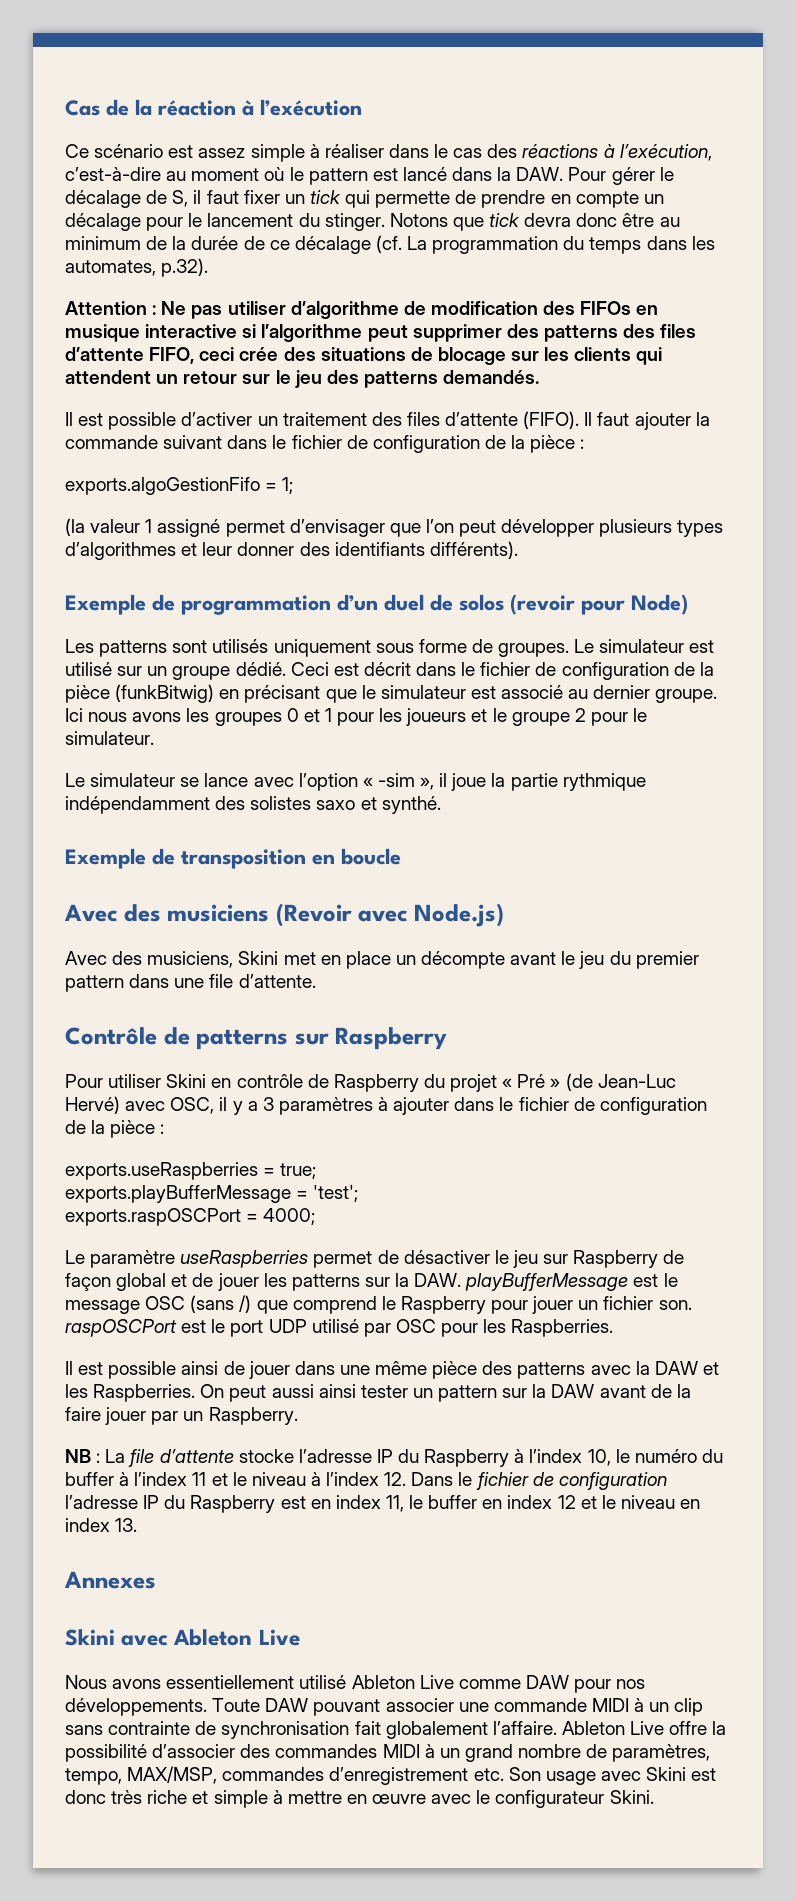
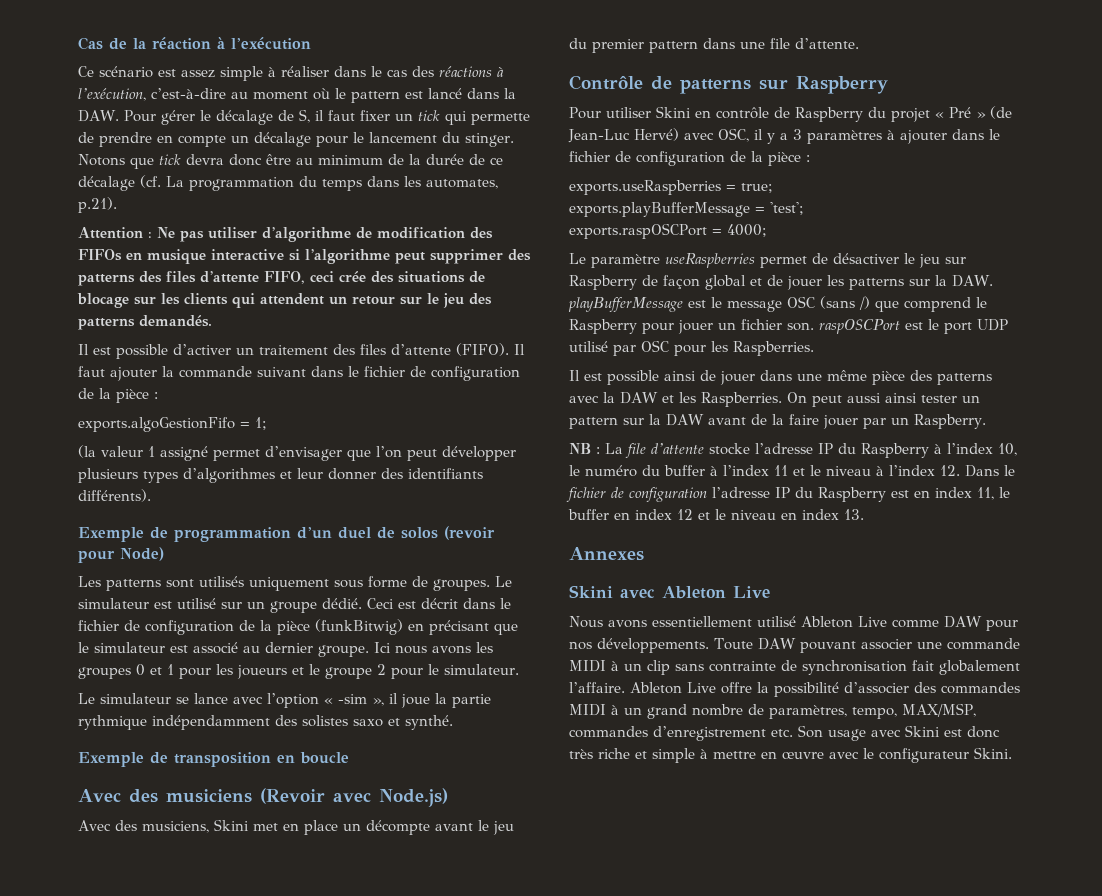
[161,258,209,277] p.32). -> [78,197,117,213] p.21).

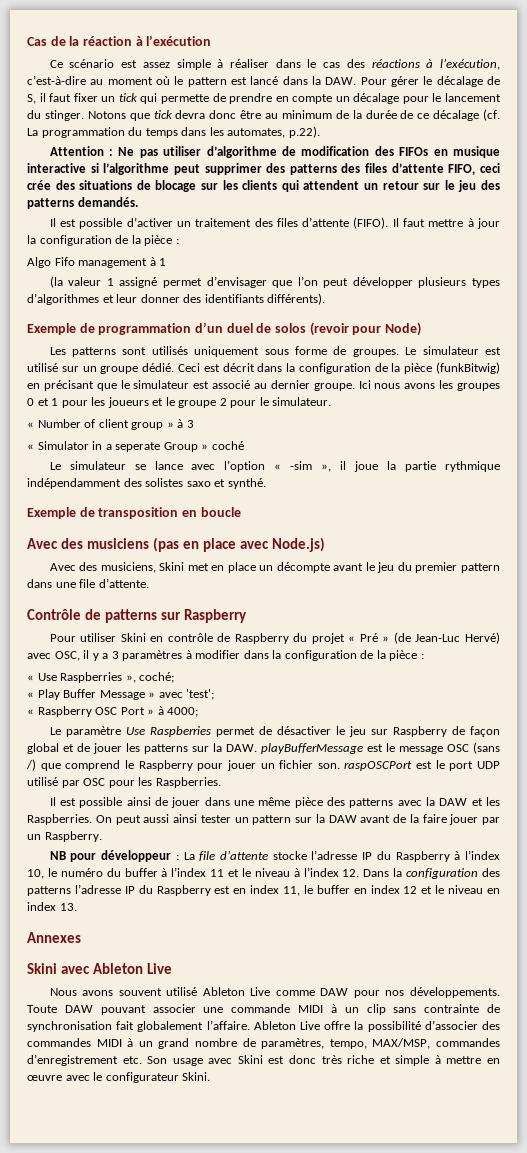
[78,197,117,213] p.21). -> [288,126,320,138] p.22).
[110,366,520,381] [78,388,158,403] [78,417,267,432] ajouter la commande suivant dans le fichier de configuration de la pièce : // exports.algoGestionFifo = 1; -> [428,218,500,229] [27,235,179,246] [27,257,167,268] mettre à jour la configuration de la pièce : // Algo Fifo management à 1
[500,598,511,609] [78,620,140,631] le fichier de -> [286,363,296,372] la
(519, 669) none -> [27,419,194,430] [27,441,244,452] // « Number of client group » à 3 // « Simulator in a seperate Group » coché
[259,788,325,804] (Revoir -> [153,537,237,552] (pas en place
[900,129,1000,144] [569,151,810,166] [569,180,773,195] [569,202,804,217] [569,223,722,239] ajouter dans le fichier de configuration de la pièce : // exports.useRaspberries = true; // exports.playBufferMessage = 'test'; // exports.raspOSCPort = -> [195,650,424,661] [27,672,175,683] [27,689,215,700] [27,706,164,717] modifier dans la configuration de la pièce : // « Use Raspberries », coché; // « Play Buffer Message » avec 'test'; // « Raspberry OSC Port » à
[665,253,755,268] useRaspberries -> [125,726,211,737] Use Raspberries
(591, 448) none -> [70,850,172,862] pour développeur
[1004,465,1015,476] [566,487,707,502] le fichier de configuration -> [393,868,500,879] [27,886,71,896] la configuration des patterns
[652,616,752,627] essentiellement -> [118,988,162,996] souvent

